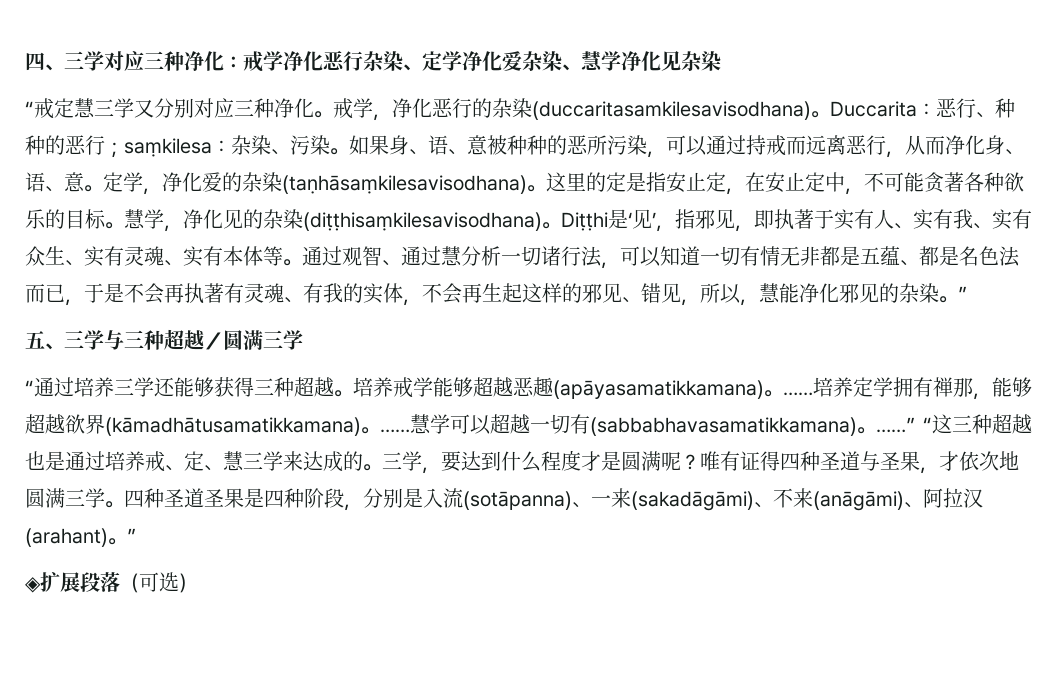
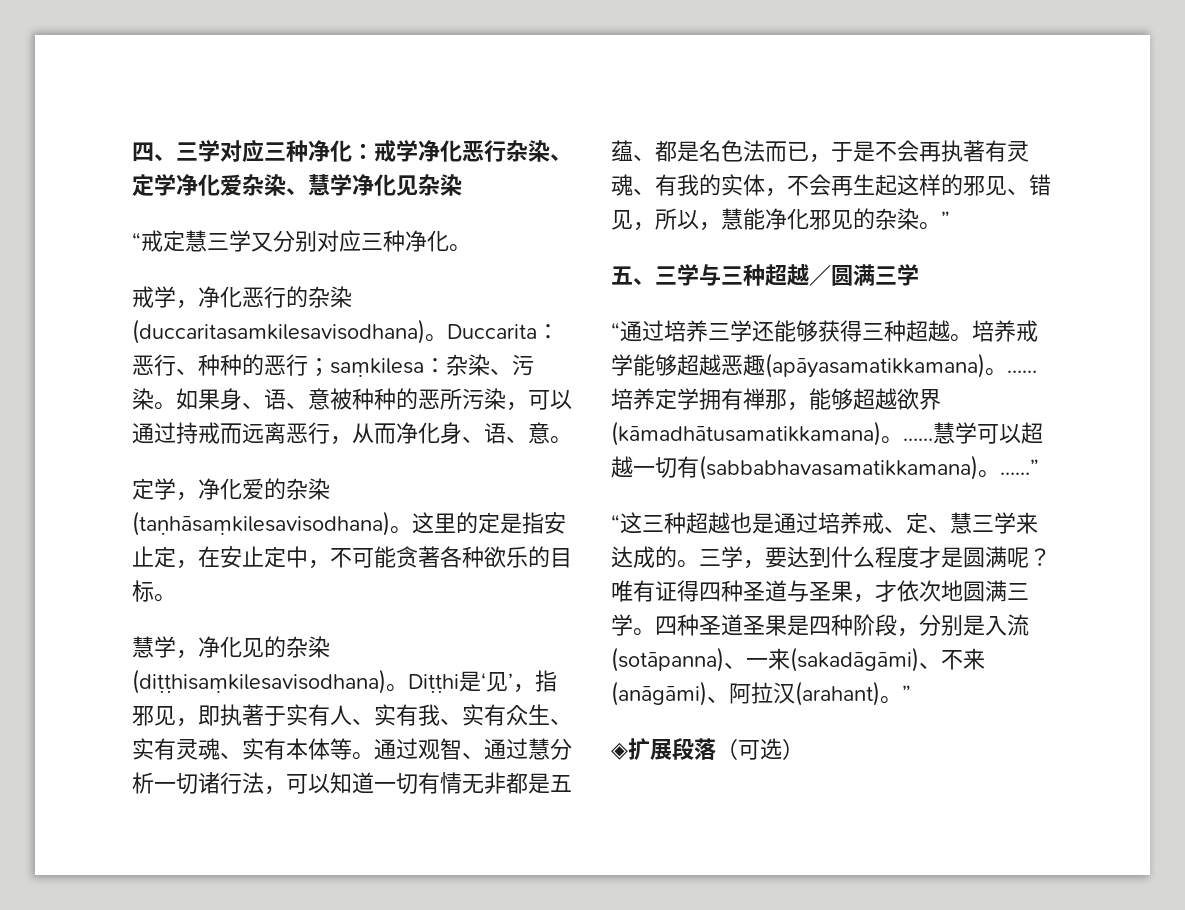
(333, 114) none -> (471, 248) //
(103, 188) none -> (572, 440) //
(124, 225) none -> (176, 598) //
(915, 425) none -> (1039, 467) //

